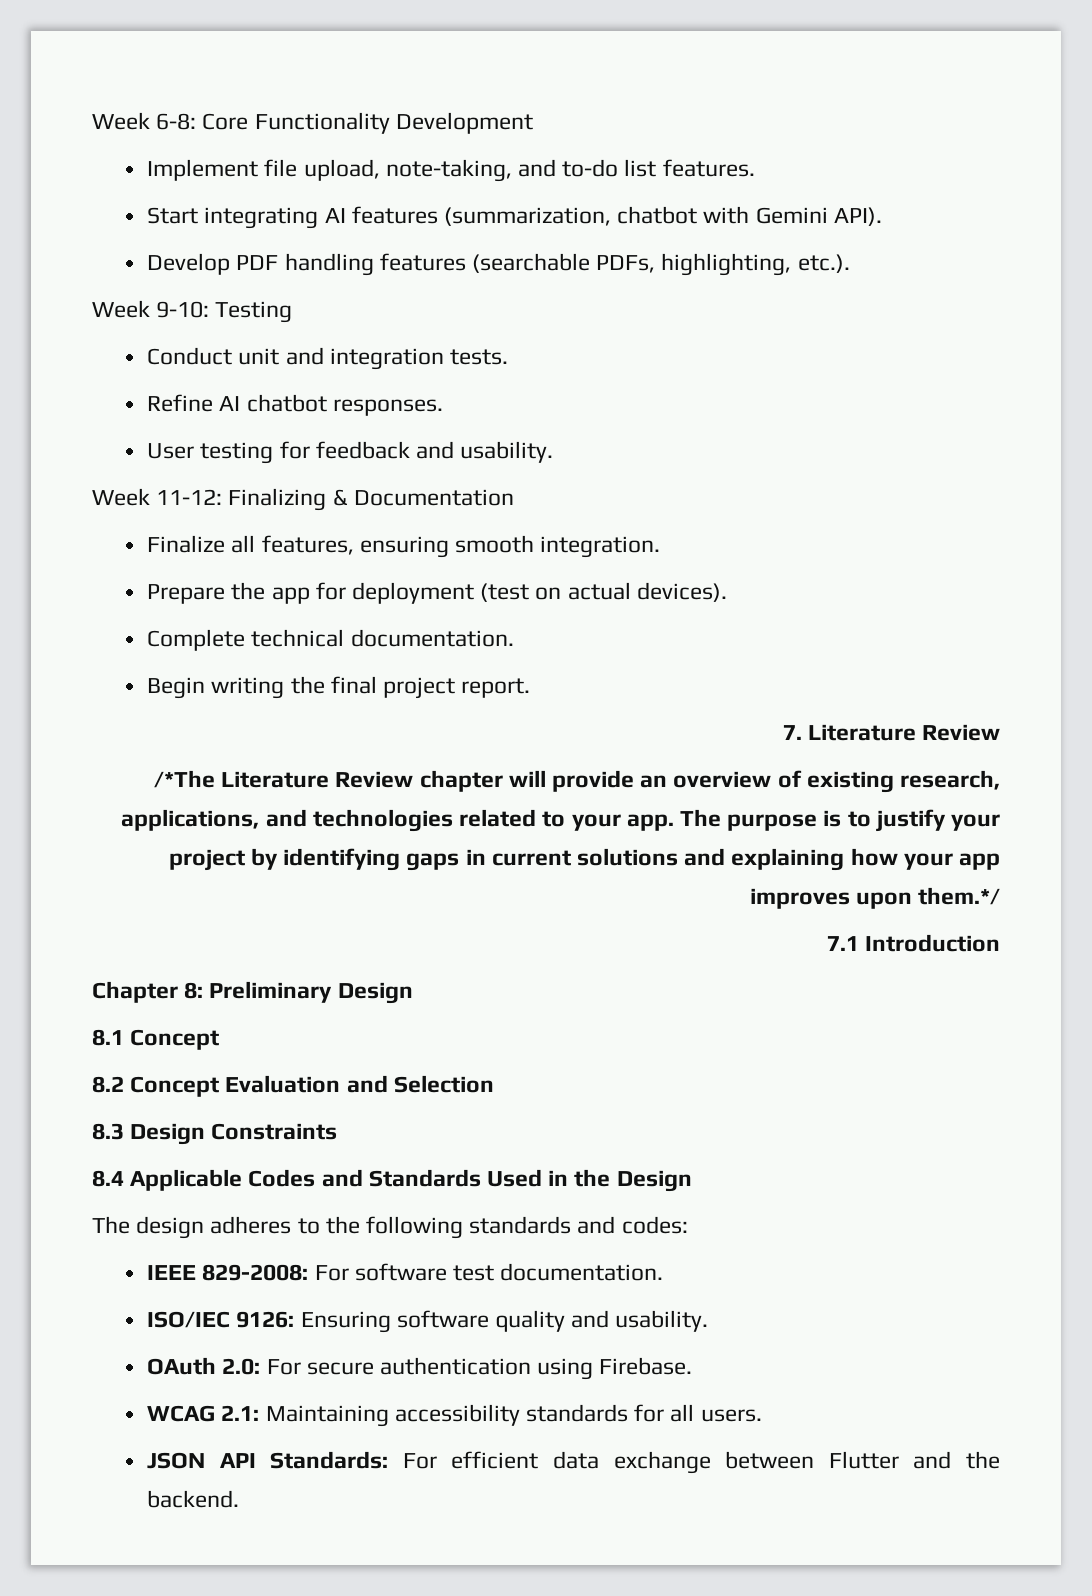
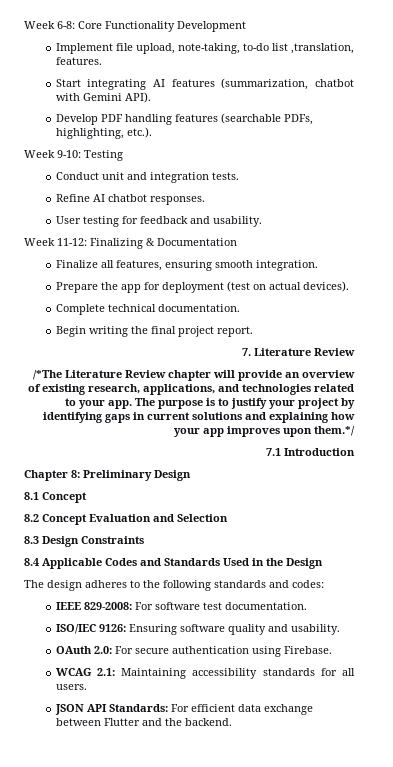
[517,159,556,177] and -> (240, 48) none
(657, 168) none -> [291,43,354,54] ,translation,

